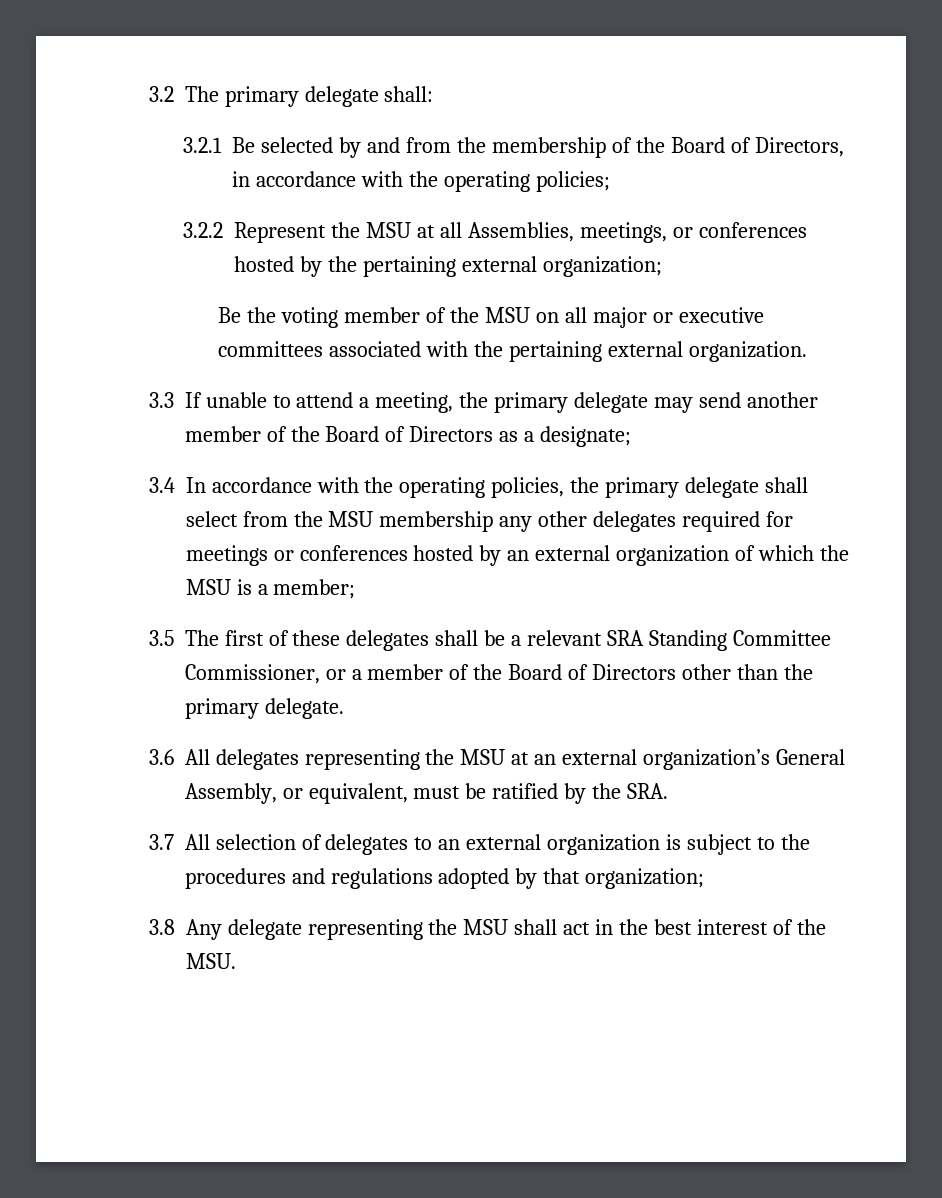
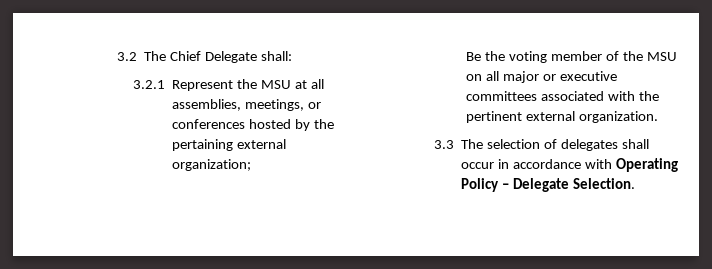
[224,86,379,107] primary delegate -> [169,51,257,63] Chief Delegate
[232,137,844,158] [232,171,611,192] [183,222,224,238] Be selected by and from the membership of the Board of Directors, in accordance with the operating policies; // 3.2.2 -> (165, 84) none
[468,222,575,242] Assemblies, -> [172,99,242,111] assemblies,
[508,341,602,362] pertaining -> [466,111,523,123] pertinent
[184,392,818,413] [184,426,632,447] [148,477,809,498] [185,511,794,532] [185,545,850,566] [185,579,356,599] [148,630,831,651] [184,664,813,684] [184,698,344,719] [148,749,846,770] [184,783,669,804] [148,834,810,855] [184,868,705,889] [148,919,826,940] [185,953,236,969] If unable to attend a meeting, the primary delegate may send another member of the Board of Directors as a designate; // 3.4 In accordance with the operating policies, the primary delegate shall select from the MSU membership any other delegates required for meetings or conferences hosted by an external organization of which the MSU is a member; // 3.5 The first of these delegates shall be a relevant SRA Standing Committee Commissioner, or a member of the Board of Directors other than the primary delegate. // 3.6 All delegates representing the MSU at an external organization’s General Assembly, or equivalent, must be ratified by the SRA. // 3.7 All selection of delegates to an external organization is subject to the procedures and regulations adopted by that organization; // 3.8 Any delegate representing the MSU shall act in the best interest of the MSU. -> [460,139,649,151] [460,158,678,172] [460,178,635,192] The selection of delegates shall occur in accordance with Operating Policy – Delegate Selection.

